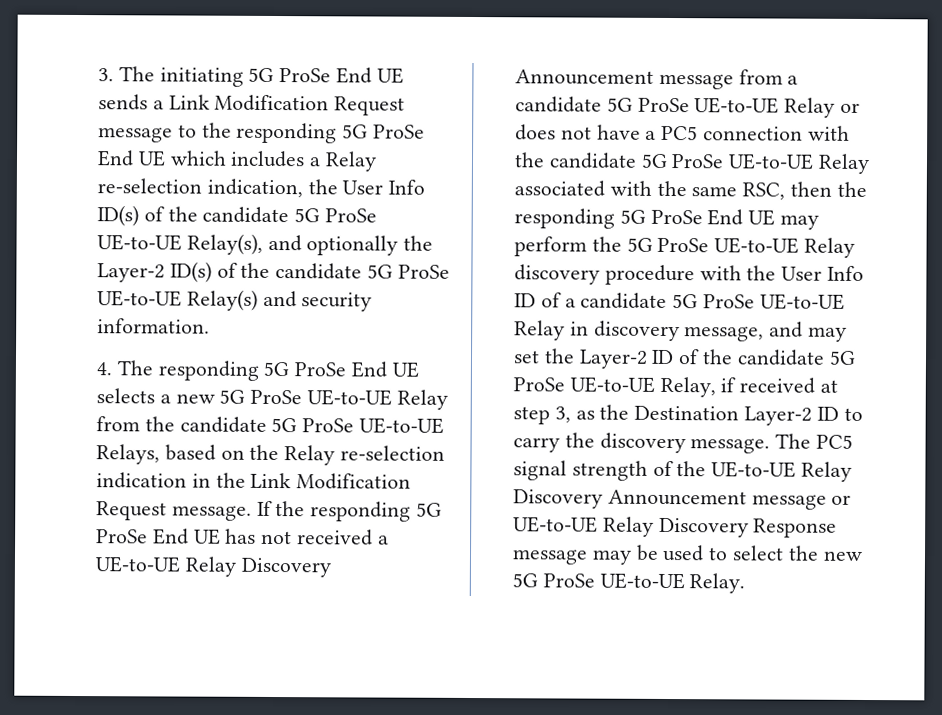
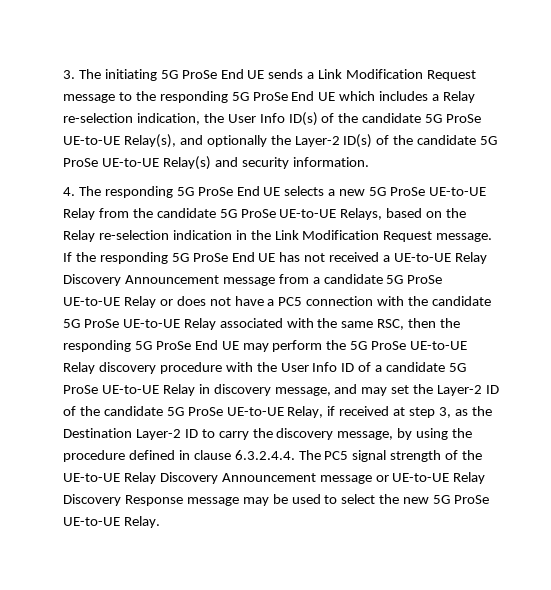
[690,438,771,454] message. -> [337,428,473,440] [62,450,295,462] message, by using the procedure defined in clause 6.3.2.4.4.

